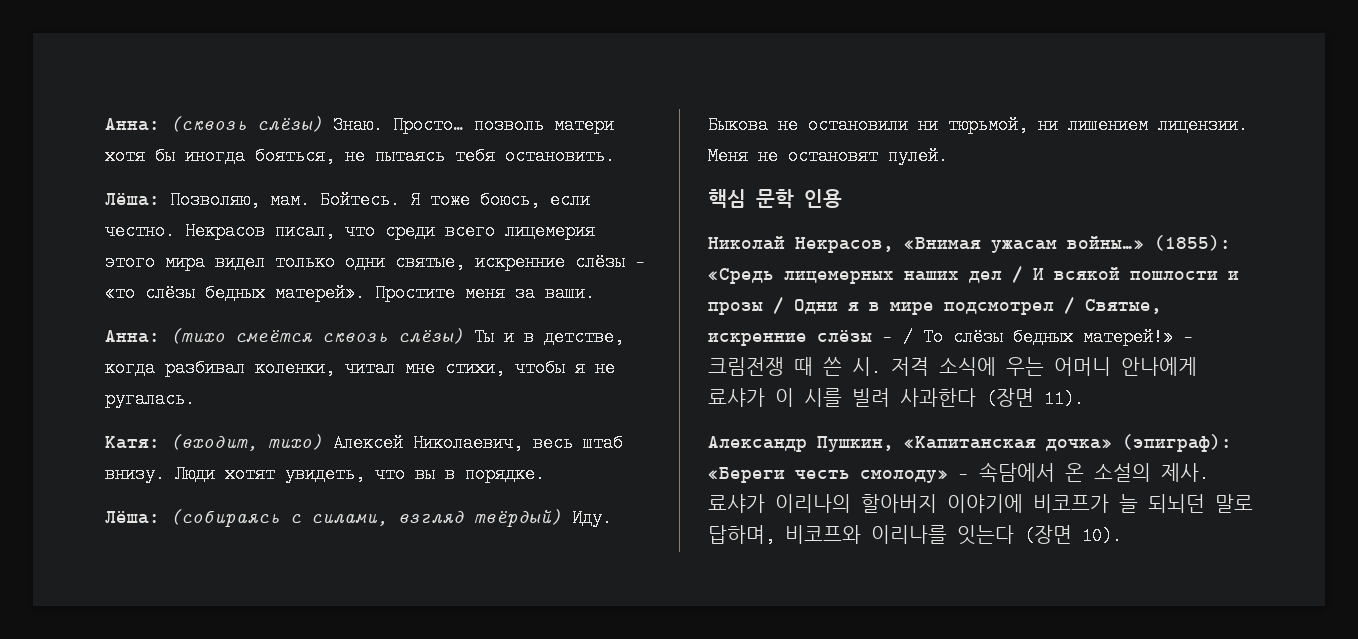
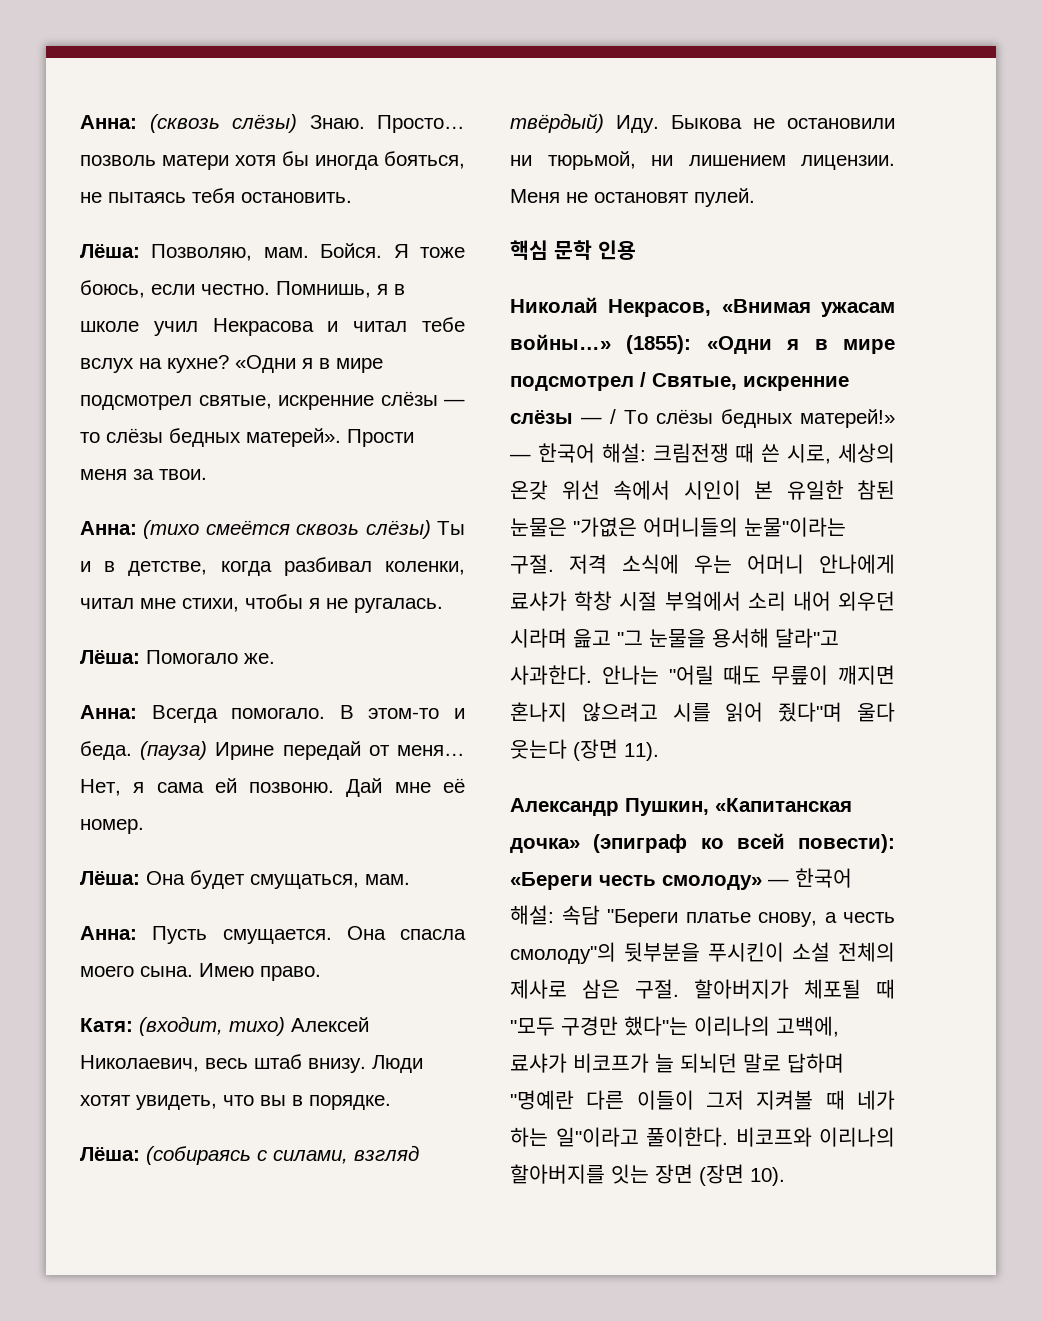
[320,191,400,209] Бойтесь. -> [320,243,383,258] Бойся.
[185,222,595,240] [105,254,385,271] Некрасов писал, что среди всего лицемерия этого мира видел только одни -> [276,281,405,298] [80,317,465,336] [80,355,383,373] [80,395,192,410] Помнишь, я в школе учил Некрасова и читал тебе вслух на кухне? «Одни я в мире подсмотрел
[105,285,135,302] «то -> [80,432,100,443] то
[375,285,455,302] Простите -> [347,429,414,447] Прости
[545,284,595,302] ваши. -> [159,469,207,480] твои.
(195, 399) none -> [80,650,275,664] [80,705,466,723] [80,741,465,760] [80,778,465,797] [80,819,144,834] [80,870,410,889] [80,926,466,944] [80,963,321,981] // Лёша: Помогало же. // Анна: Всегда помогало. В этом-то и беда. (пауза) Ирине передай от меня… Нет, я сама ей позвоню. Дай мне её номер. // Лёша: Она будет смущаться, мам. // Анна: Пусть смущается. Она спасла моего сына. Имею право.
[708,266,1239,284] [708,297,838,315] «Средь лицемерных наших дел / И всякой пошлости и прозы / Одни -> [706,336,772,354] «Одни
(1194, 339) none -> [537,443,646,463] 한국어 해설:
[852,357,881,377] 시. -> [787,443,895,464] [510,480,895,500] [510,517,846,537] [510,554,554,574] 시로, 세상의 온갖 위선 속에서 시인이 본 유일한 참된 눈물은 "가엾은 어머니들의 눈물"이라는 구절.
[775,388,976,407] 이 시를 빌려 사과한다 -> [574,591,895,611] [510,628,839,648] [510,665,895,685] [510,702,895,722] [510,739,567,759] 학창 시절 부엌에서 소리 내어 외우던 시라며 읊고 "그 눈물을 용서해 달라"고 사과한다. 안나는 "어릴 때도 무릎이 깨지면 혼나지 않으려고 시를 읽어 줬다"며 울다 웃는다
[1122,434,1232,452] [708,462,1209,483] [708,494,1253,513] [708,525,1014,545] (эпиграф): «Береги честь смолоду» — 속담에서 온 소설의 제사. 료샤가 이리나의 할아버지 이야기에 비코프가 늘 되뇌던 말로 답하며, 비코프와 이리나를 잇는다 -> [593,833,895,853] [510,868,852,890] [510,905,895,927] [510,942,895,964] [510,979,895,999] [510,1016,839,1037] [510,1053,844,1073] [510,1090,895,1110] [510,1127,895,1147] [510,1164,693,1184] (эпиграф ко всей повести): «Береги честь смолоду» — 한국어 해설: 속담 "Береги платье снову, а честь смолоду"의 뒷부분을 푸시킨이 소설 전체의 제사로 삼은 구절. 할아버지가 체포될 때 "모두 구경만 했다"는 이리나의 고백에, 료샤가 비코프가 늘 되뇌던 말로 답하며 "명예란 다른 이들이 그저 지켜볼 때 네가 하는 일"이라고 풀이한다. 비코프와 이리나의 할아버지를 잇는 장면

